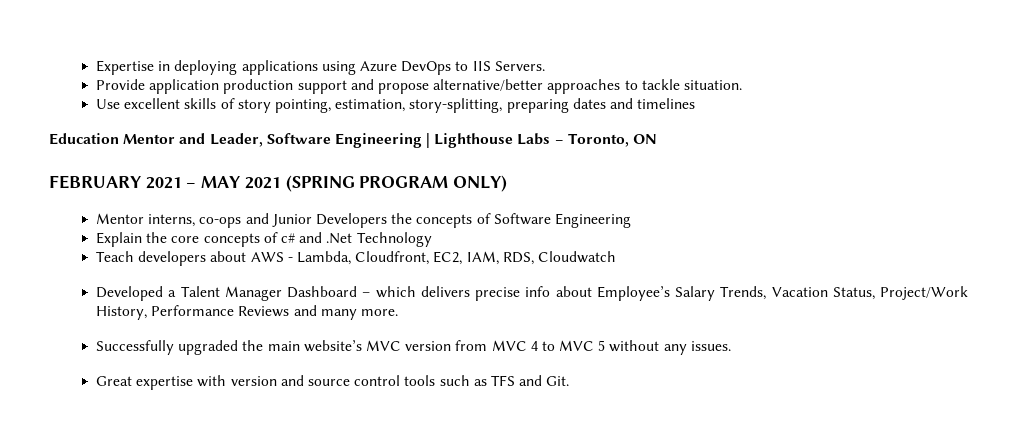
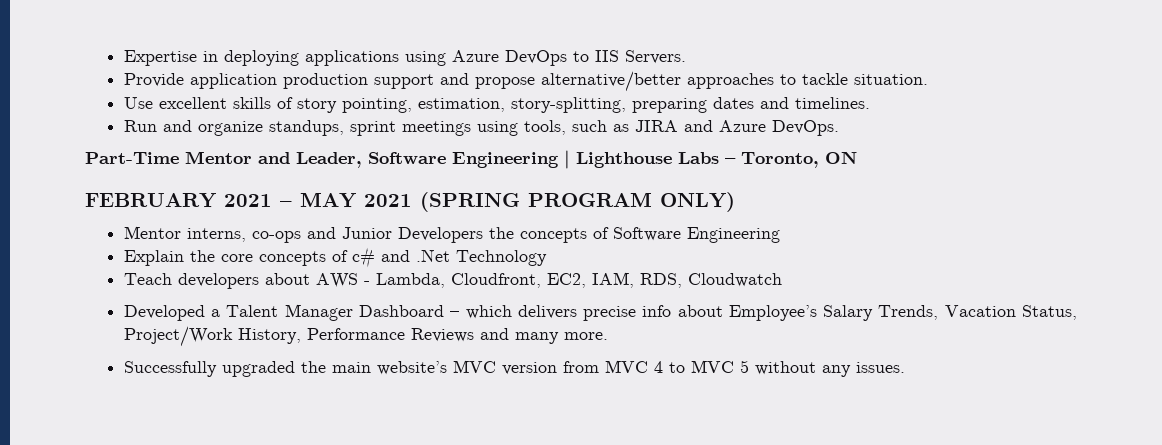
[637,98,696,109] [49,133,119,145] timelines // Education -> [794,97,870,109] [123,120,839,136] [85,152,179,164] timelines. // Run and organize standups, sprint meetings using tools, such as JIRA and Azure DevOps. // Part-Time
[96,375,570,390] // Great expertise with version and source control tools such as TFS and Git. -> (905, 367) none

